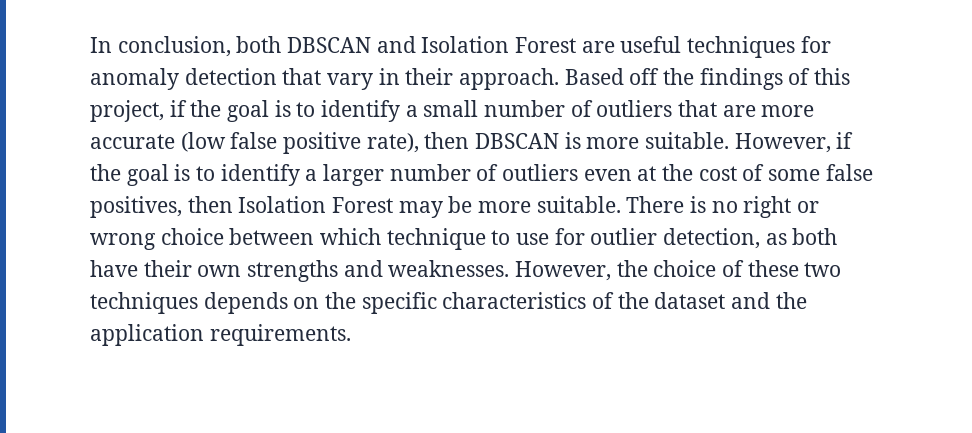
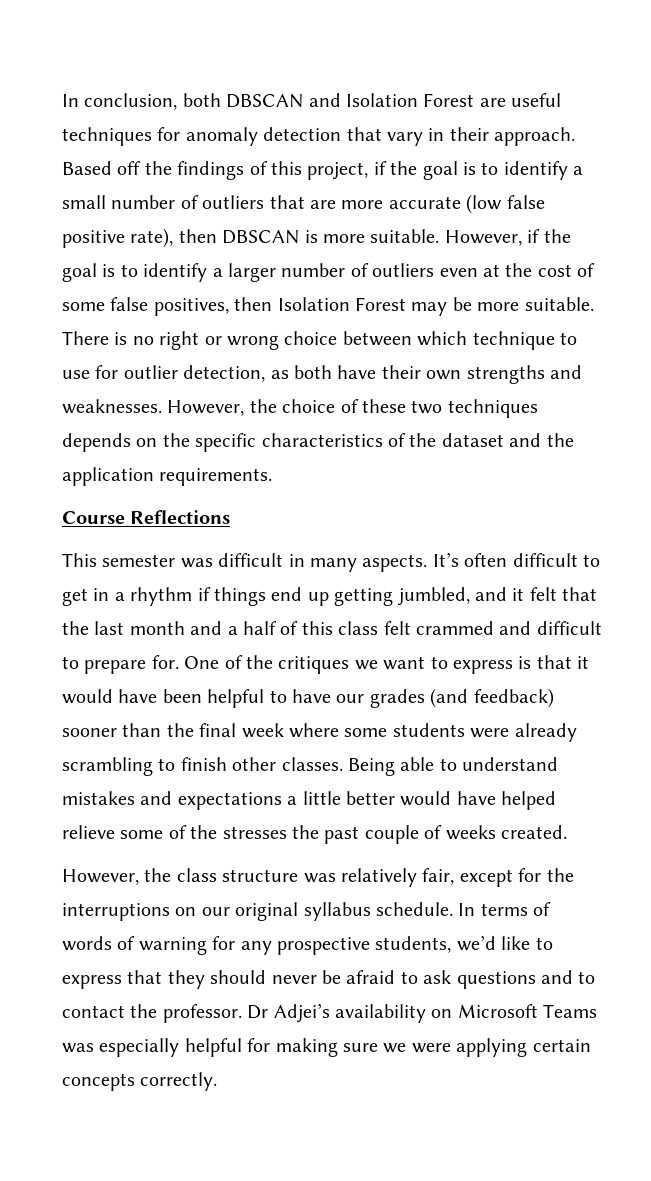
(351, 335) none -> [62,510,231,524] [62,552,600,572] [62,587,598,606] [62,621,602,635] [62,655,590,674] [62,688,554,708] [62,723,577,742] [62,757,559,776] [62,791,557,810] [62,825,567,844] [62,868,574,887] [62,902,552,921] [62,935,553,955] [62,970,596,989] [62,1003,598,1023] [62,1038,591,1057] [62,1072,218,1091] // Course Reflections // This semester was difficult in many aspects. It’s often difficult to get in a rhythm if things end up getting jumbled, and it felt that the last month and a half of this class felt crammed and difficult to prepare for. One of the critiques we want to express is that it would have been helpful to have our grades (and feedback) sooner than the final week where some students were already scrambling to finish other classes. Being able to understand mistakes and expectations a little better would have helped relieve some of the stresses the past couple of weeks created. // However, the class structure was relatively fair, except for the interruptions on our original syllabus schedule. In terms of words of warning for any prospective students, we’d like to express that they should never be afraid to ask questions and to contact the professor. Dr Adjei’s availability on Microsoft Teams was especially helpful for making sure we were applying certain concepts correctly.

